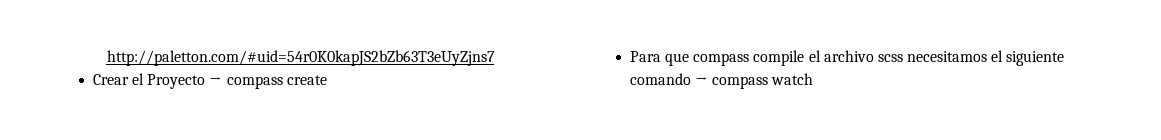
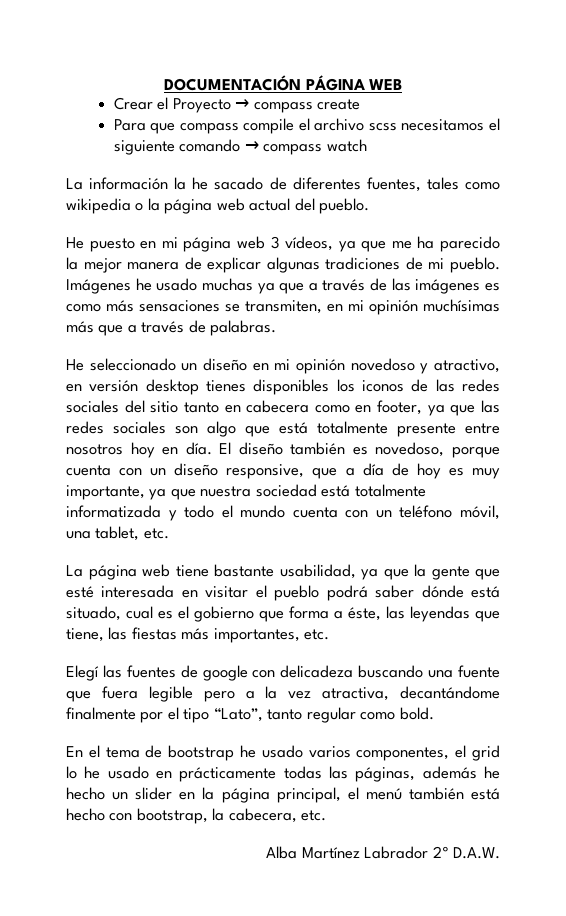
[106,50,495,66] http://paletton.com/#uid=54r0K0kapJS2bZb63T3eUyZjns7 -> [164,75,402,91] DOCUMENTACIÓN PÁGINA WEB
(814, 79) none -> [66,177,500,192] [66,198,370,214] [66,236,500,252] [66,257,500,273] [66,278,500,294] [66,299,500,315] [66,320,277,336] [66,358,501,374] [66,379,500,395] [66,400,500,416] [66,421,500,437] [66,442,500,458] [66,463,500,479] [66,484,426,500] [66,505,500,521] [66,526,169,541] [66,564,500,580] [66,585,501,601] [66,606,500,622] [66,627,330,643] [66,665,501,681] [66,686,500,702] [66,707,434,723] [66,745,501,761] [66,766,500,782] [66,787,501,803] [66,808,327,824] [266,846,500,859] // La información la he sacado de diferentes fuentes, tales como wikipedia o la página web actual del pueblo. // He puesto en mi página web 3 vídeos, ya que me ha parecido la mejor manera de explicar algunas tradiciones de mi pueblo. Imágenes he usado muchas ya que a través de las imágenes es como más sensaciones se transmiten, en mi opinión muchísimas más que a través de palabras. // He seleccionado un diseño en mi opinión novedoso y atractivo, en versión desktop tienes disponibles los iconos de las redes sociales del sitio tanto en cabecera como en footer, ya que las redes sociales son algo que está totalmente presente entre nosotros hoy en día. El diseño también es novedoso, porque cuenta con un diseño responsive, que a día de hoy es muy importante, ya que nuestra sociedad está totalmente informatizada y todo el mundo cuenta con un teléfono móvil, una tablet, etc. // La página web tiene bastante usabilidad, ya que la gente que esté interesada en visitar el pueblo podrá saber dónde está situado, cual es el gobierno que forma a éste, las leyendas que tiene, las fiestas más importantes, etc. // Elegí las fuentes de google con delicadeza buscando una fuente que fuera legible pero a la vez atractiva, decantándome finalmente por el tipo “Lato”, tanto regular como bold. // En el tema de bootstrap he usado varios componentes, el grid lo he usado en prácticamente todas las páginas, además he hecho un slider en la página principal, el menú también está hecho con bootstrap, la cabecera, etc. // Alba Martínez Labrador 2º D.A.W.

